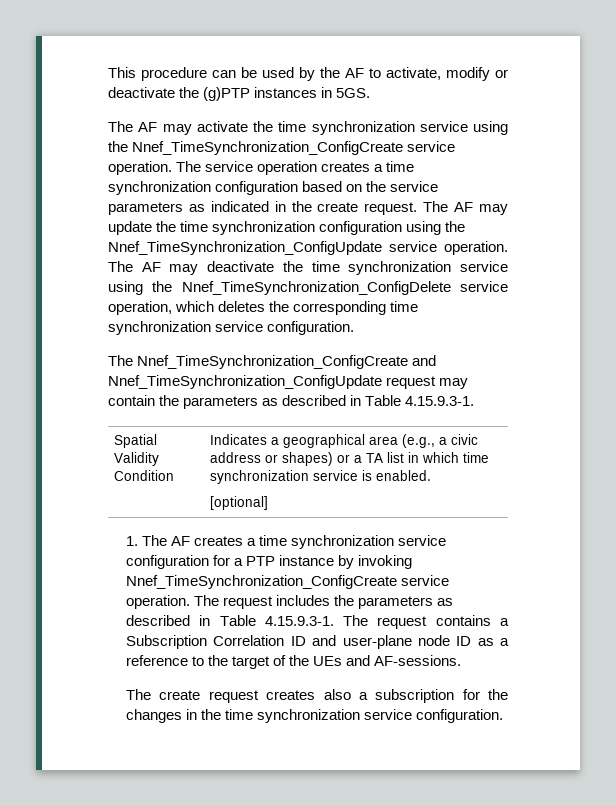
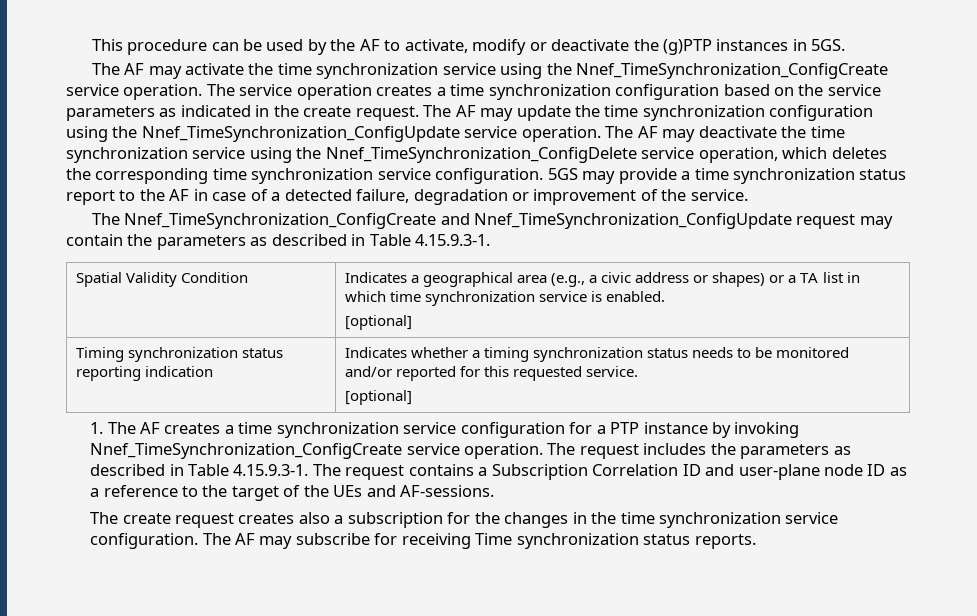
(355, 328) none -> [547,168,907,184] [66,189,748,205] 5GS may provide a time synchronization status report to the AF in case of a detected failure, degradation or improvement of the service.
(269, 503) none -> [75,347,283,362] [75,366,213,381] [344,347,850,362] [344,366,639,381] [344,390,412,405] // Timing synchronization status reporting indication | Indicates whether a timing synchronization status needs to be monitored and/or reported for this requested service. // [optional]
(504, 716) none -> [202,533,756,549] The AF may subscribe for receiving Time synchronization status reports.

